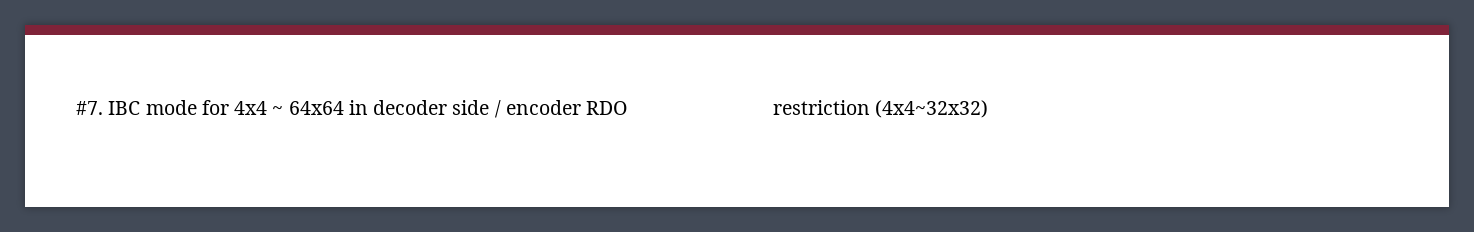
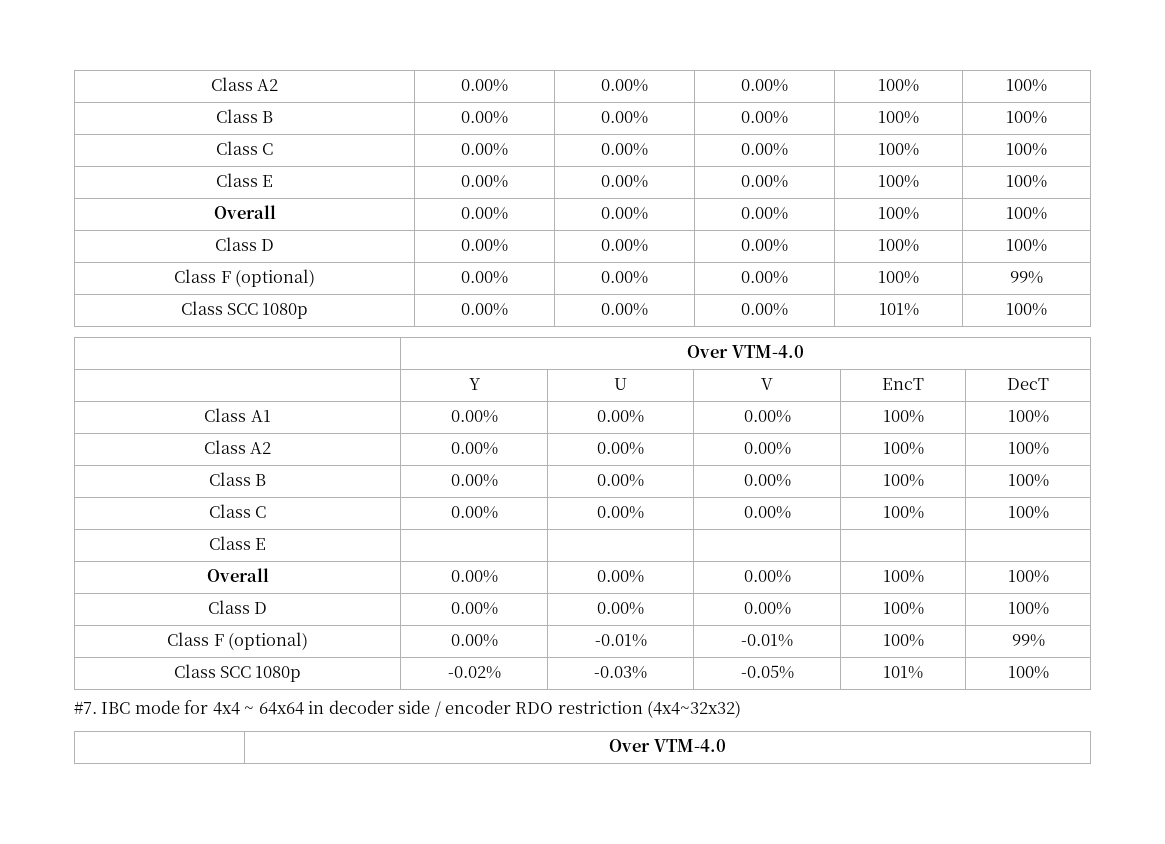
(76, 108) none -> [210,77,279,91] [461,79,508,92] [601,79,648,92] [741,79,788,92] [878,79,919,92] [1006,79,1047,92] [215,109,274,123] [461,111,508,124] [601,111,648,124] [741,111,788,124] [878,111,919,124] [1006,111,1047,124] [215,141,274,155] [461,143,508,156] [601,143,648,156] [741,143,788,156] [878,143,919,156] [1006,143,1047,156] [215,173,274,187] [461,175,508,188] [601,175,648,188] [741,175,788,188] [878,175,919,188] [1006,175,1047,188] [213,205,276,219] [461,207,508,220] [601,207,648,220] [741,207,788,220] [878,207,919,220] [1006,207,1047,220] [214,237,275,251] [461,239,508,252] [601,239,648,252] [741,239,788,252] [878,239,919,252] [1006,239,1047,252] [174,269,315,287] [461,271,508,284] [601,271,648,284] [741,271,788,284] [878,271,919,284] [1010,271,1043,284] [180,301,309,319] [461,303,508,316] [601,303,648,316] [741,303,788,316] [878,303,919,316] [1006,303,1047,316] [687,345,804,358] [468,378,481,390] [614,378,627,390] [761,378,773,390] [882,378,924,390] [1007,378,1049,390] [204,408,271,422] [450,410,498,423] [597,410,644,423] [743,410,791,423] [882,410,924,423] [1007,410,1049,423] [203,440,272,454] [450,442,498,455] [597,442,644,455] [743,442,791,455] [882,442,924,455] [1007,442,1049,455] [208,472,267,486] [450,474,498,487] [597,474,644,487] [743,474,791,487] [882,474,924,487] [1007,474,1049,487] [208,504,267,518] [450,506,498,519] [597,506,644,519] [743,506,791,519] [882,506,924,519] [1007,506,1049,519] [208,536,267,550] [206,568,269,582] [450,570,498,583] [597,570,644,583] [743,570,791,583] [882,570,924,583] [1007,570,1049,583] [207,600,268,614] [450,602,498,615] [597,602,644,615] [743,602,791,615] [882,602,924,615] [1007,602,1049,615] [167,632,308,650] [450,634,498,647] [594,634,647,647] [741,634,793,647] [882,634,924,647] [1011,634,1045,647] [173,664,302,682] [447,666,501,679] [594,666,647,679] [740,665,794,679] [883,666,923,679] [1007,666,1049,679] Class A2 | 0.00% | 0.00% | 0.00% | 100% | 100% // Class B | 0.00% | 0.00% | 0.00% | 100% | 100% // Class C | 0.00% | 0.00% | 0.00% | 100% | 100% // Class E | 0.00% | 0.00% | 0.00% | 100% | 100% // Overall | 0.00% | 0.00% | 0.00% | 100% | 100% // Class D | 0.00% | 0.00% | 0.00% | 100% | 100% // Class F (optional) | 0.00% | 0.00% | 0.00% | 100% | 99% // Class SCC 1080p | 0.00% | 0.00% | 0.00% | 101% | 100% // | Over VTM-4.0 // | Y | U | V | EncT | DecT // Class A1 | 0.00% | 0.00% | 0.00% | 100% | 100% // Class A2 | 0.00% | 0.00% | 0.00% | 100% | 100% // Class B | 0.00% | 0.00% | 0.00% | 100% | 100% // Class C | 0.00% | 0.00% | 0.00% | 100% | 100% // Class E | | | | | // Overall | 0.00% | 0.00% | 0.00% | 100% | 100% // Class D | 0.00% | 0.00% | 0.00% | 100% | 100% // Class F (optional) | 0.00% | -0.01% | -0.01% | 100% | 99% // Class SCC 1080p | -0.02% | -0.03% | -0.05% | 101% | 100% //
(989, 109) none -> [609,739,726,752] // | Over VTM-4.0

